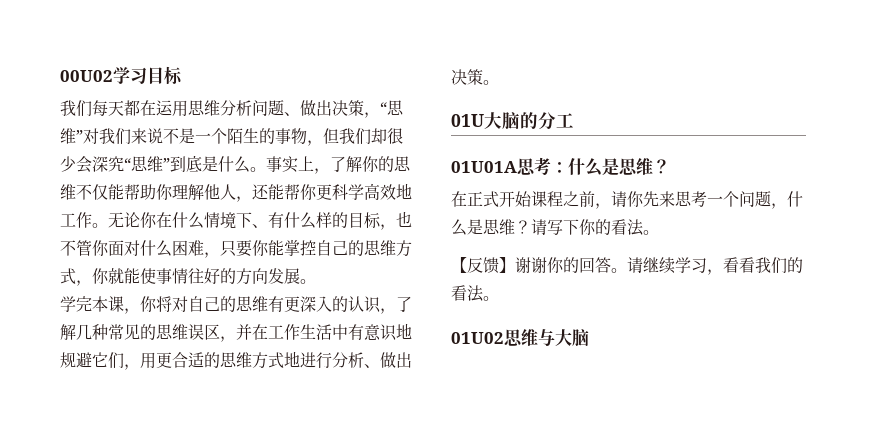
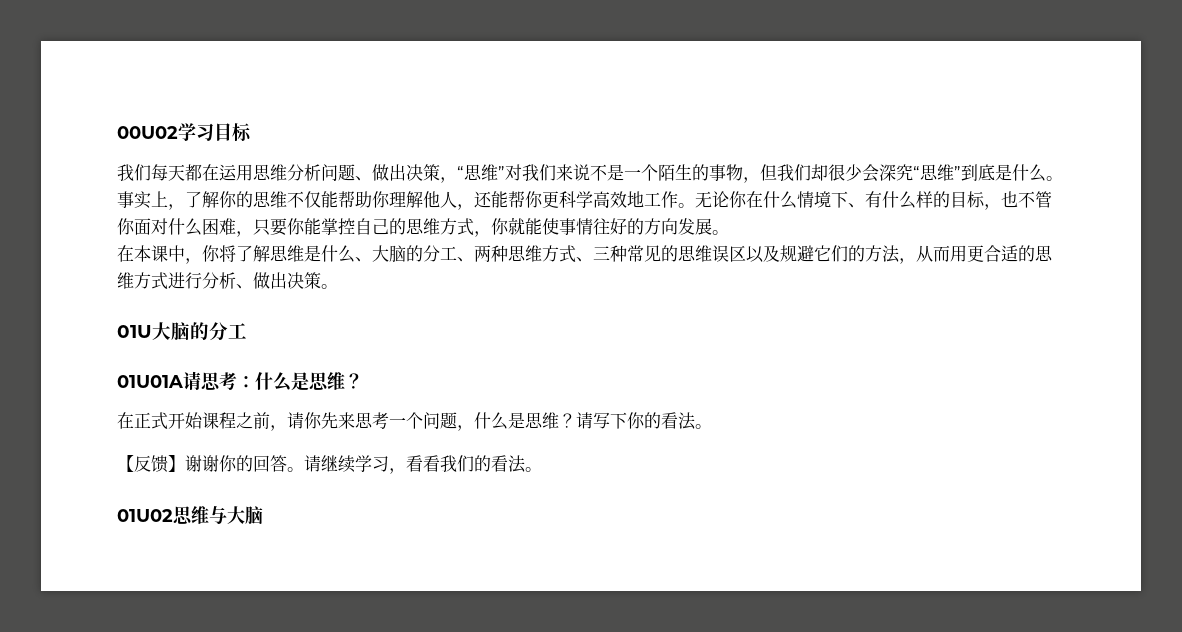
[60,296,412,314] [60,323,412,342] [60,352,140,370] 学完本课，你将对自己的思维有更深入的认识，了解几种常见的思维误区，并在工作生活中有意识地规避它们， -> [117,245,950,264] 在本课中，你将了解思维是什么、大脑的分工、两种思维方式、三种常见的思维误区以及规避它们的方法，从而
[284,351,300,367] 地 -> (168, 281) none
(517, 167) none -> [183,371,201,391] 请

